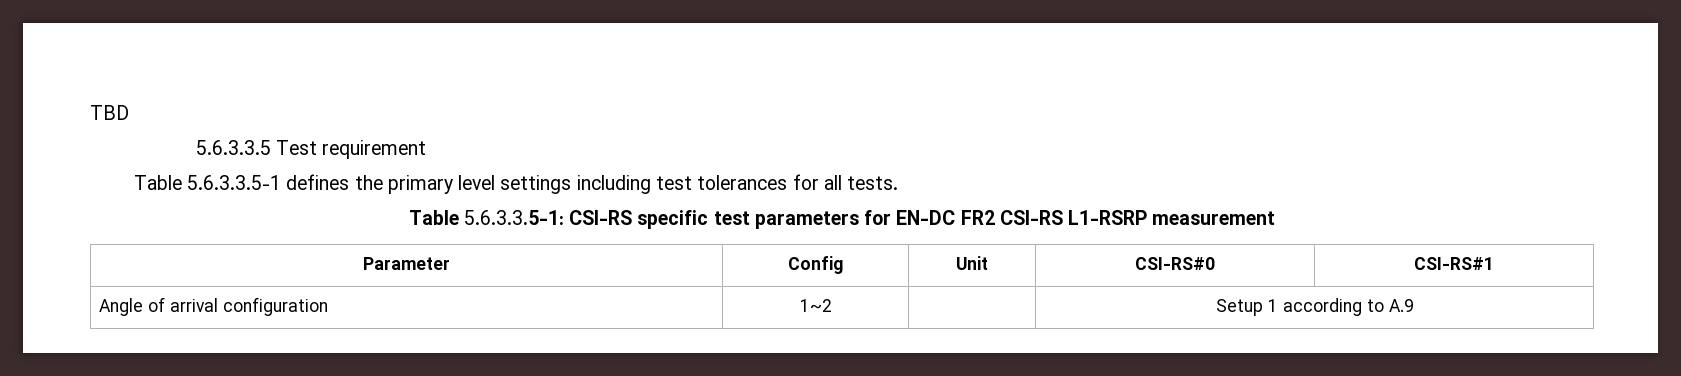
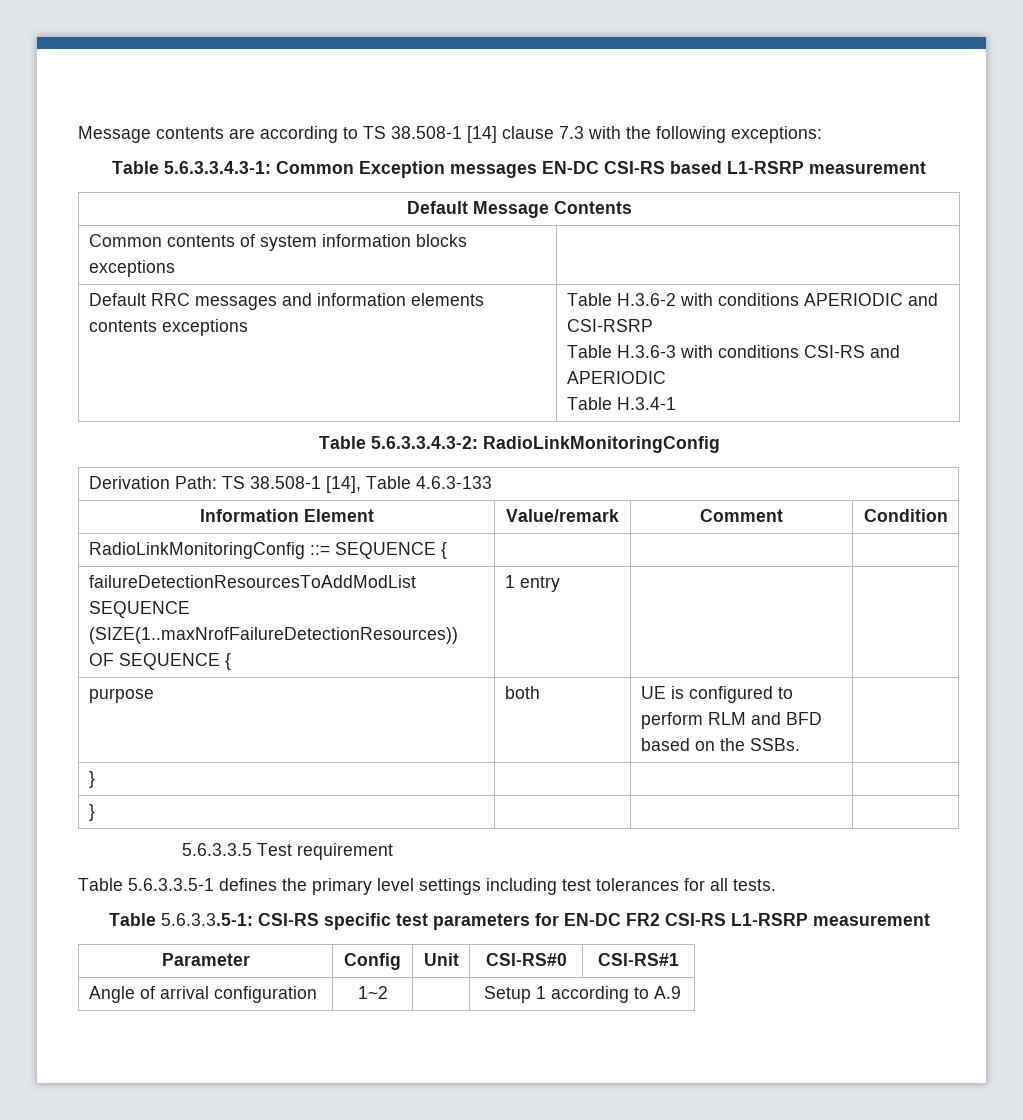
[90,105,129,120] TBD -> [78,126,822,143] [112,161,926,178] [406,201,632,218] [88,234,467,251] [88,260,175,277] [88,293,484,310] [88,319,248,336] [566,293,938,306] [566,319,653,332] [566,345,900,358] [566,371,666,384] [566,397,676,410] [318,436,720,453] [88,476,492,493] [199,509,374,522] [506,509,619,522] [700,509,783,522] [863,509,948,522] [88,542,447,559] [88,575,416,588] [88,601,190,618] [88,627,458,644] [88,653,231,670] [504,575,560,592] [88,688,154,703] [504,686,540,699] [640,686,793,703] [640,712,822,729] [640,738,800,751] [88,771,95,788] [88,804,95,821] Message contents are according to TS 38.508-1 [14] clause 7.3 with the following exceptions: // Table 5.6.3.3.4.3-1: Common Exception messages EN-DC CSI-RS based L1-RSRP measurement // Default Message Contents // Common contents of system information blocks exceptions | // Default RRC messages and information elements contents exceptions | Table H.3.6-2 with conditions APERIODIC and CSI-RSRP // Table H.3.6-3 with conditions CSI-RS and APERIODIC // Table H.3.4-1 // Table 5.6.3.3.4.3-2: RadioLinkMonitoringConfig // Derivation Path: TS 38.508-1 [14], Table 4.6.3-133 // Information Element | Value/remark | Comment | Condition // RadioLinkMonitoringConfig ::= SEQUENCE { | | | // failureDetectionResourcesToAddModList SEQUENCE (SIZE(1..maxNrofFailureDetectionResources)) OF SEQUENCE { | 1 entry | | // purpose | both | UE is configured to perform RLM and BFD based on the SSBs. | // } | | | // } | | |

